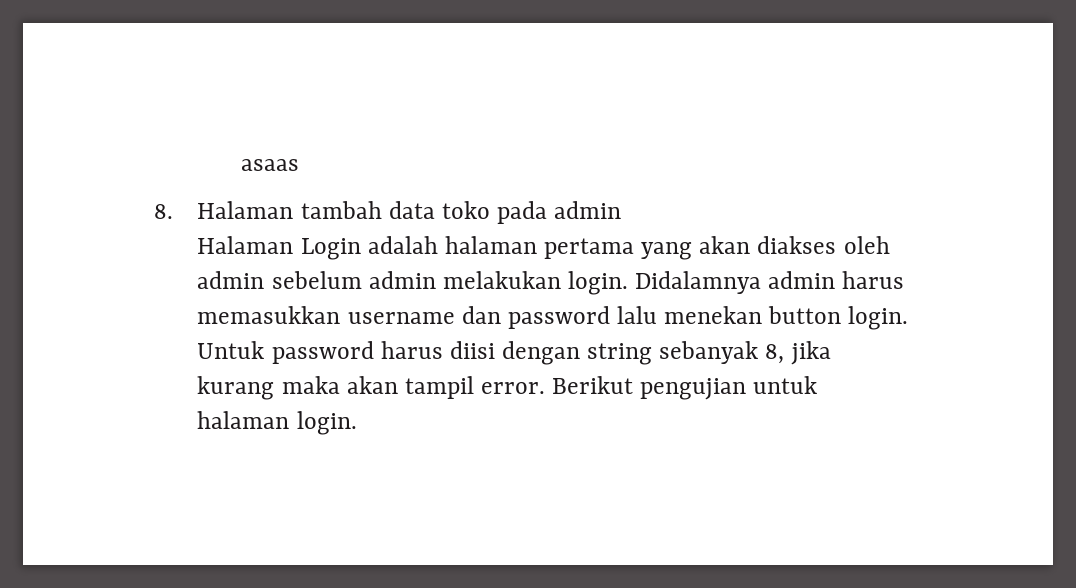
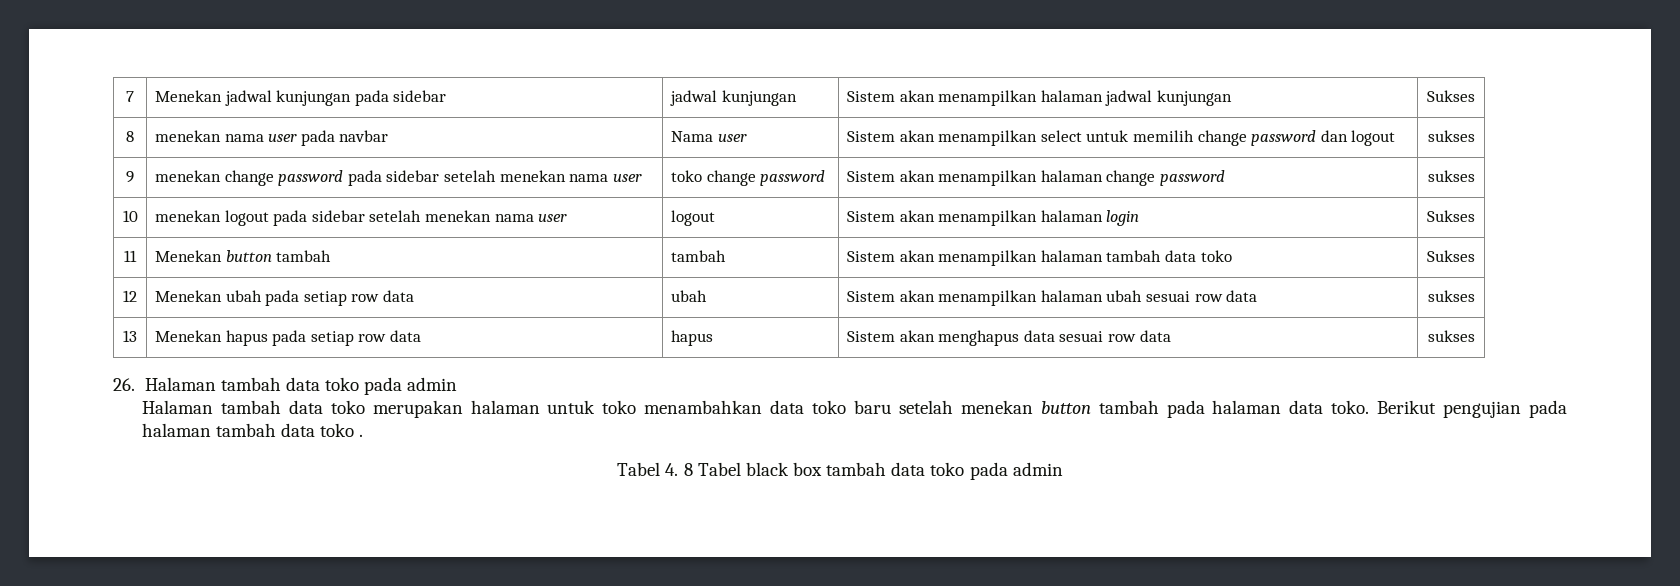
[240,159,299,171] [154,204,173,219] asaas // 8. -> [126,91,134,102] [154,90,447,106] [669,90,797,106] [846,90,1232,106] [1427,90,1475,102] [126,131,134,142] [154,130,389,146] [670,131,747,142] [846,130,1396,146] [1427,130,1475,142] [126,171,134,183] [154,170,642,186] [670,170,826,186] [846,170,1225,186] [1427,170,1475,182] [122,210,138,222] [154,210,568,226] [670,210,715,226] [846,210,1140,226] [1427,210,1475,222] [124,250,137,262] [154,250,332,262] [670,250,726,262] [846,250,1232,266] [1427,250,1475,262] [123,290,137,302] [154,290,414,306] [670,290,707,302] [846,290,1258,306] [1427,290,1475,302] [123,330,137,342] [154,330,421,346] [670,330,713,346] [846,330,1171,346] [1427,330,1475,342] [113,378,135,391] 7 | Menekan jadwal kunjungan pada sidebar | jadwal kunjungan | Sistem akan menampilkan halaman jadwal kunjungan | Sukses // 8 | menekan nama user pada navbar | Nama user | Sistem akan menampilkan select untuk memilih change password dan logout | sukses // 9 | menekan change password pada sidebar setelah menekan nama user | toko change password | Sistem akan menampilkan halaman change password | sukses // 10 | menekan logout pada sidebar setelah menekan nama user | logout | Sistem akan menampilkan halaman login | Sukses // 11 | Menekan button tambah | tambah | Sistem akan menampilkan halaman tambah data toko | Sukses // 12 | Menekan ubah pada setiap row data | ubah | Sistem akan menampilkan halaman ubah sesuai row data | sukses // 13 | Menekan hapus pada setiap row data | hapus | Sistem akan menghapus data sesuai row data | sukses // 26.
[300,236,890,260] [197,271,905,295] [197,306,909,330] [197,341,831,365] [197,376,818,400] [197,411,357,435] Login adalah halaman pertama yang akan diakses oleh admin sebelum admin melakukan login. Didalamnya admin harus memasukkan username dan password lalu menekan button login. Untuk password harus diisi dengan string sebanyak 8, jika kurang maka akan tampil error. Berikut pengujian untuk halaman login. -> [220,400,1568,418] [141,423,364,437] [617,462,1063,480] tambah data toko merupakan halaman untuk toko menambahkan data toko baru setelah menekan button tambah pada halaman data toko. Berikut pengujian pada halaman tambah data toko . // Tabel 4. 8 Tabel black box tambah data toko pada admin

